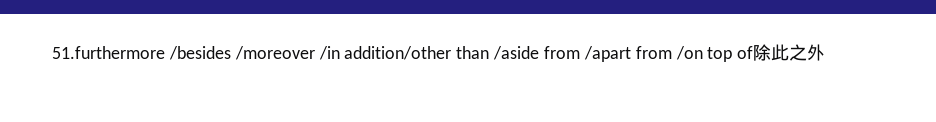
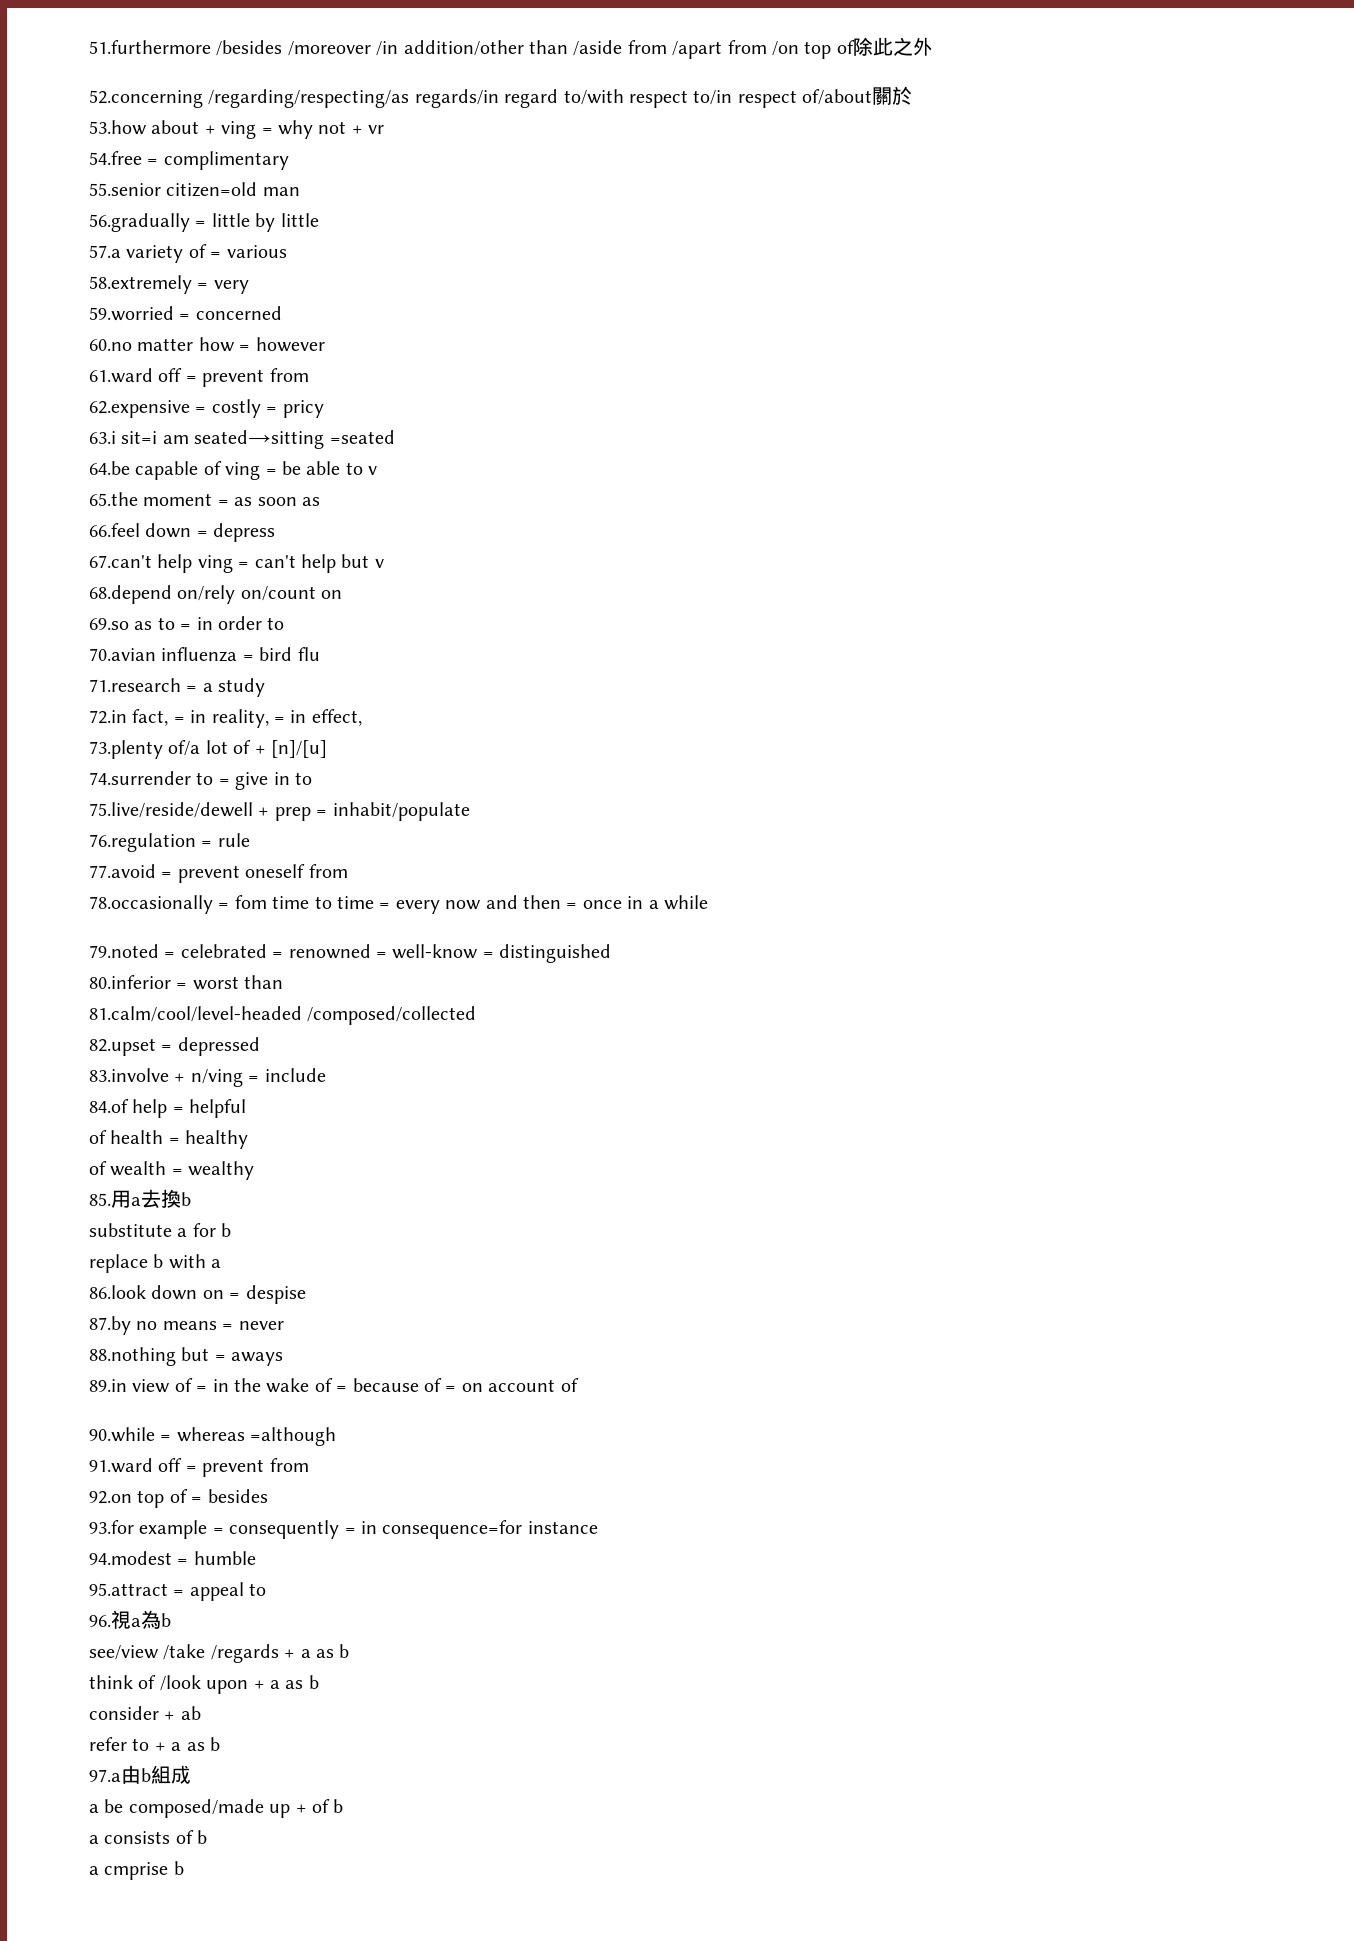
(826, 52) none -> [89,86,913,108] [89,120,385,139] [89,151,289,170] [89,182,300,197] [89,213,319,232] [89,244,287,263] [89,275,249,294] [89,306,282,321] [89,337,325,352] [89,368,309,387] [89,399,324,418] [89,430,395,449] [89,461,378,480] [89,492,320,506] [89,523,276,542] [89,554,384,573] [89,585,343,604] [89,616,285,630] [89,647,320,662] [89,678,266,697] [89,709,362,728] [89,740,327,759] [89,771,312,790] [89,802,470,821] [89,833,250,852] [89,864,348,883] [89,895,708,914] [89,944,612,963] [89,975,284,990] [89,1006,477,1025] [89,1037,260,1056] [89,1068,326,1087] [89,1099,247,1118] [89,1130,249,1149] [89,1161,255,1180] [89,1189,191,1208] [89,1223,232,1237] [89,1254,222,1273] [89,1285,306,1304] [89,1316,284,1335] [89,1347,284,1366] [89,1378,579,1393] [89,1427,337,1446] [89,1458,309,1477] [89,1489,268,1508] [89,1520,598,1539] [89,1551,256,1565] [89,1582,267,1601] [89,1610,171,1629] [89,1644,350,1663] [89,1675,319,1694] [89,1706,201,1720] [89,1737,220,1751] [89,1765,191,1784] [89,1799,344,1818] [89,1830,208,1844] [89,1861,184,1880] // 52.concerning /regarding/respecting/as regards/in regard to/with respect to/in respect of/about關於 // 53.how about + ving = why not + vr // 54.free = complimentary // 55.senior citizen=old man // 56.gradually = little by little // 57.a variety of = various // 58.extremely = very // 59.worried = concerned // 60.no matter how = however // 61.ward off = prevent from // 62.expensive = costly = pricy // 63.i sit=i am seated→sitting =seated // 64.be capable of ving = be able to v // 65.the moment = as soon as // 66.feel down = depress // 67.can't help ving = can't help but v // 68.depend on/rely on/count on // 69.so as to = in order to // 70.avian influenza = bird flu // 71.research = a study // 72.in fact, = in reality, = in effect, // 73.plenty of/a lot of + [n]/[u] // 74.surrender to = give in to // 75.live/reside/dewell + prep = inhabit/populate // 76.regulation = rule // 77.avoid = prevent oneself from // 78.occasionally = fom time to time = every now and then = once in a while // 79.noted = celebrated = renowned = well-know = distinguished // 80.inferior = worst than // 81.calm/cool/level-headed /composed/collected // 82.upset = depressed // 83.involve + n/ving = include // 84.of help = helpful // of health = healthy // of wealth = wealthy // 85.用a去換b // substitute a for b // replace b with a // 86.look down on = despise // 87.by no means = never // 88.nothing but = aways // 89.in view of = in the wake of = because of = on account of // 90.while = whereas =although // 91.ward off = prevent from // 92.on top of = besides // 93.for example = consequently = in consequence=for instance // 94.modest = humble // 95.attract = appeal to // 96.視a為b // see/view /take /regards + a as b // think of /look upon + a as b // consider + ab // refer to + a as b // 97.a由b組成 // a be composed/made up + of b // a consists of b // a cmprise b

